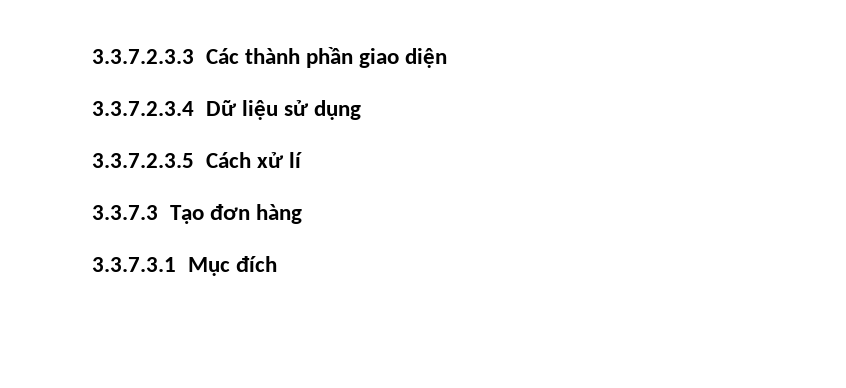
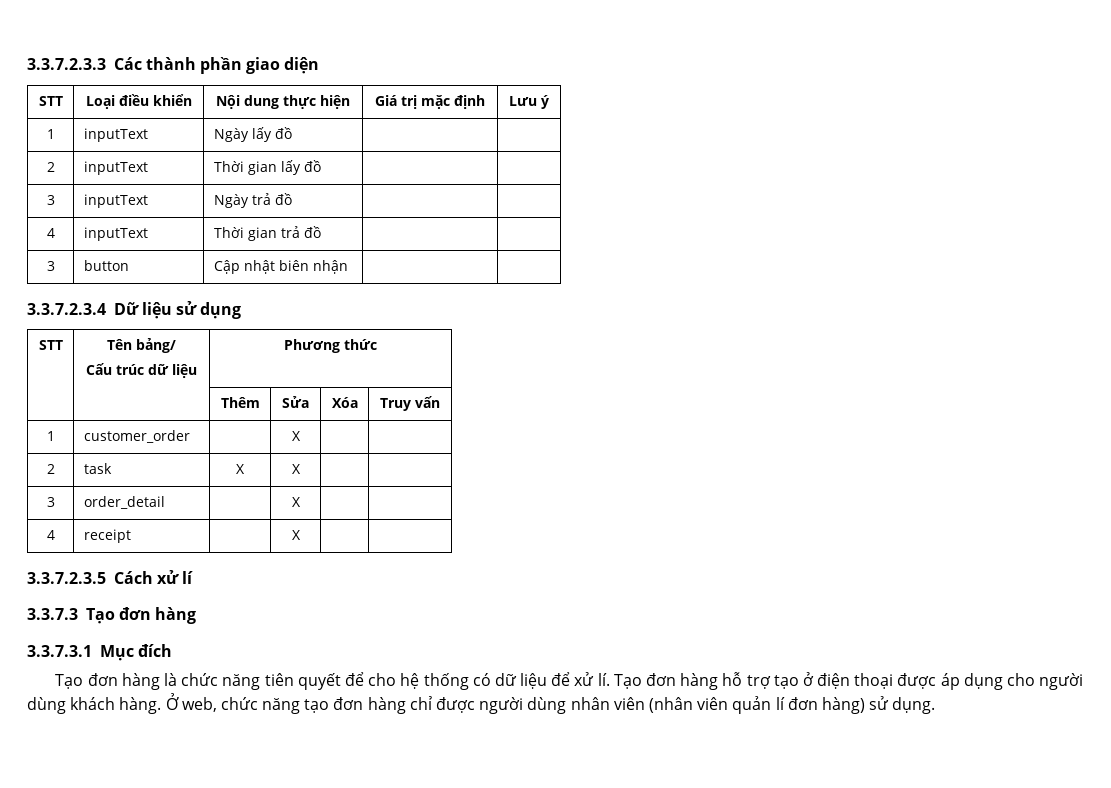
(448, 58) none -> [38,96,63,106] [85,94,192,110] [216,95,351,110] [375,95,486,110] [509,95,549,109] [46,129,55,139] [83,128,148,142] [213,127,292,142] [46,162,55,172] [83,161,148,175] [213,160,321,175] [46,195,55,205] [83,194,148,208] [213,193,292,208] [46,228,55,238] [83,227,148,241] [213,226,321,241] [46,261,55,271] [83,260,129,271] [213,260,348,274] // STT | Loại điều khiển | Nội dung thực hiện | Giá trị mặc định | Lưu ý // 1 | inputText | Ngày lấy đồ | | // 2 | inputText | Thời gian lấy đồ | | // 3 | inputText | Ngày trả đồ | | // 4 | inputText | Thời gian trả đồ | | // 3 | button | Cập nhật biên nhận | |
(362, 110) none -> [38,340,63,350] [107,338,176,353] [86,363,197,379] [284,339,378,353] [220,397,260,408] [282,396,309,408] [331,397,358,408] [380,396,441,411] [46,431,55,441] [83,430,190,443] [291,431,301,441] [46,464,55,474] [83,463,112,474] [236,464,245,474] [291,464,301,474] [46,497,55,507] [83,496,165,509] [291,497,301,507] [46,530,55,540] [83,529,131,543] [291,530,301,540] // STT | Tên bảng/ // Cấu trúc dữ liệu | Phương thức // | | Thêm | Sửa | Xóa | Truy vấn // 1 | customer_order | | X | | // 2 | task | X | X | | // 3 | order_detail | | X | | // 4 | receipt | | X | |
(277, 264) none -> [55,672,1084,690] [27,693,936,714] // Tạo đơn hàng là chức năng tiên quyết để cho hệ thống có dữ liệu để xử lí. Tạo đơn hàng hỗ trợ tạo ở điện thoại được áp dụng cho người dùng khách hàng. Ở web, chức năng tạo đơn hàng chỉ được người dùng nhân viên (nhân viên quản lí đơn hàng) sử dụng.

